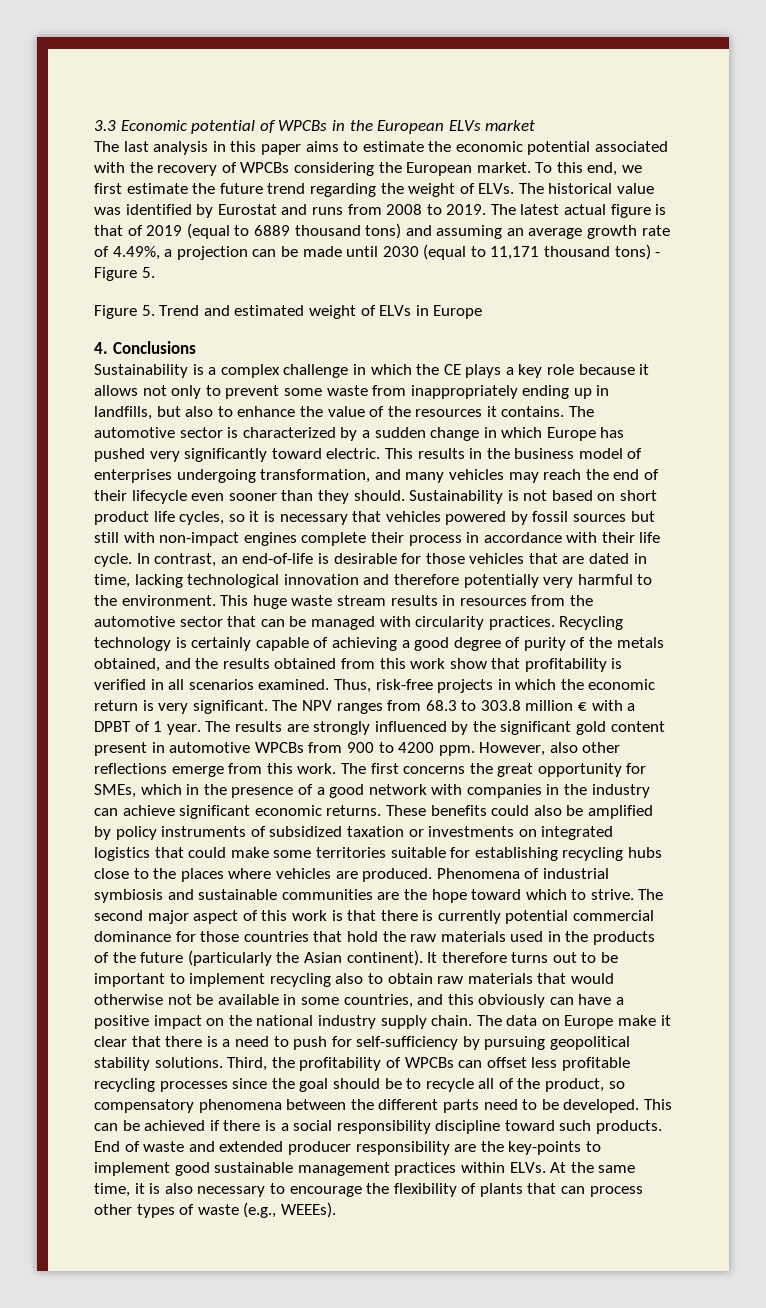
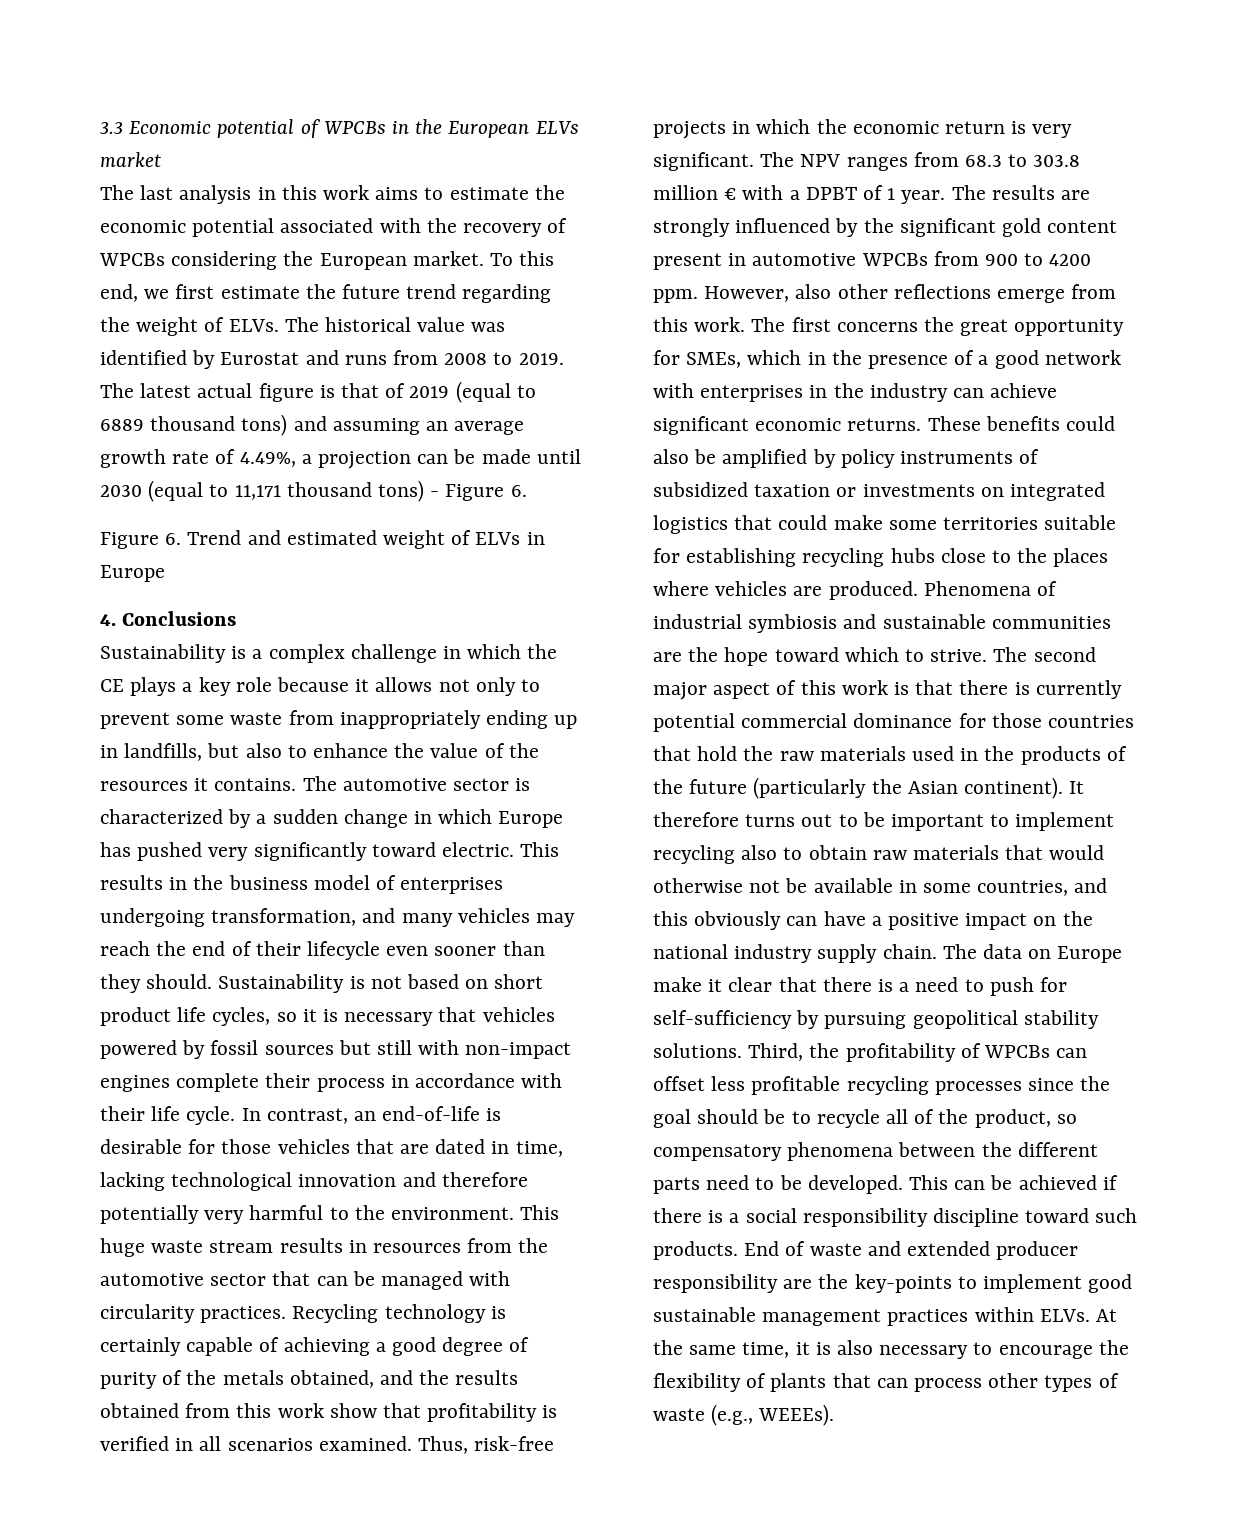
[260,144,301,155] paper -> [323,185,370,200] work
[141,267,155,278] [94,305,155,319] 5. // Figure 5. -> [510,485,527,497] [100,532,182,549] 6. // Figure 6.
[466,784,542,798] companies -> [700,385,804,402] enterprises

